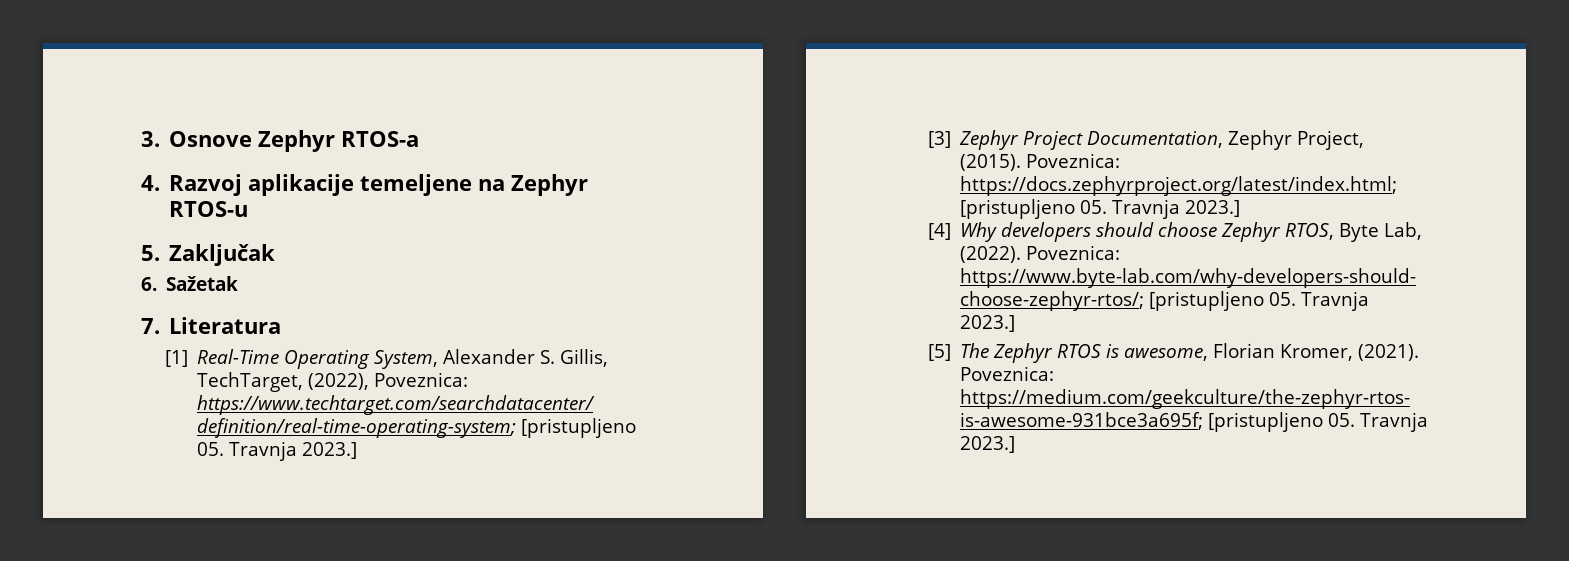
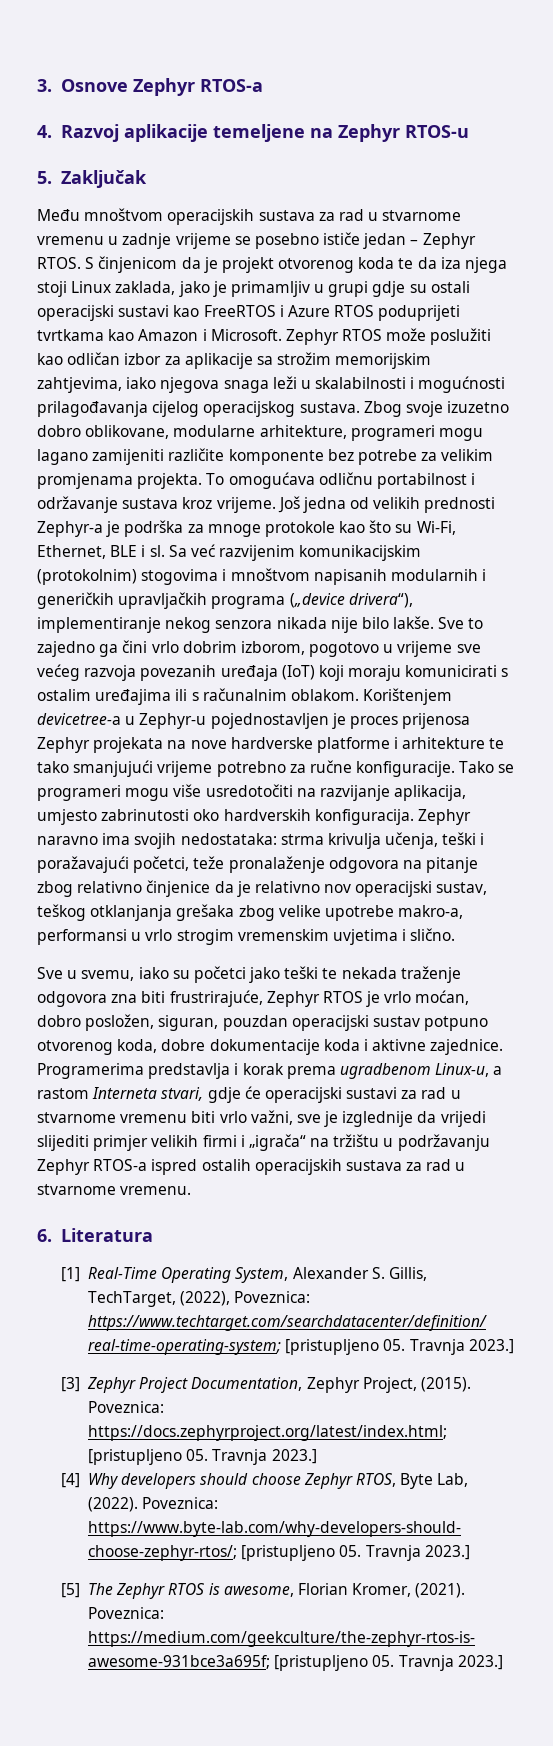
[141,276,239,291] [141,318,160,334] 6. Sažetak // 7. -> [37,208,462,225] [37,232,476,249] [37,256,508,273] [37,281,470,297] [37,305,461,321] [37,328,492,345] [37,352,432,369] [37,376,506,393] [37,401,510,417] [37,425,483,441] [37,448,494,465] [37,472,476,489] [37,496,496,513] [37,520,456,537] [37,544,422,561] [37,568,487,585] [37,592,413,609] [37,616,484,633] [37,640,481,657] [37,664,509,681] [37,688,453,705] [37,713,471,729] [37,737,505,753] [37,760,515,777] [37,784,467,801] [37,809,471,825] [37,832,485,849] [37,856,479,873] [37,880,488,897] [37,904,464,921] [37,928,456,945] [37,966,461,983] [37,990,470,1007] [37,1014,489,1031] [37,1039,504,1055] [37,1063,503,1079] [37,1086,461,1103] [37,1110,486,1127] [37,1134,490,1151] [37,1159,466,1175] [37,1184,192,1195] [37,1229,52,1242] Među mnoštvom operacijskih sustava za rad u stvarnome vremenu u zadnje vrijeme se posebno ističe jedan – Zephyr RTOS. S činjenicom da je projekt otvorenog koda te da iza njega stoji Linux zaklada, jako je primamljiv u grupi gdje su ostali operacijski sustavi kao FreeRTOS i Azure RTOS poduprijeti tvrtkama kao Amazon i Microsoft. Zephyr RTOS može poslužiti kao odličan izbor za aplikacije sa strožim memorijskim zahtjevima, iako njegova snaga leži u skalabilnosti i mogućnosti prilagođavanja cijelog operacijskog sustava. Zbog svoje izuzetno dobro oblikovane, modularne arhitekture, programeri mogu lagano zamijeniti različite komponente bez potrebe za velikim promjenama projekta. To omogućava odličnu portabilnost i održavanje sustava kroz vrijeme. Još jedna od velikih prednosti Zephyr-a je podrška za mnoge protokole kao što su Wi-Fi, Ethernet, BLE i sl. Sa već razvijenim komunikacijskim (protokolnim) stogovima i mnoštvom napisanih modularnih i generičkih upravljačkih programa („device drivera“), implementiranje nekog senzora nikada nije bilo lakše. Sve to zajedno ga čini vrlo dobrim izborom, pogotovo u vrijeme sve većeg razvoja povezanih uređaja (IoT) koji moraju komunicirati s ostalim uređajima ili s računalnim oblakom. Korištenjem devicetree-a u Zephyr-u pojednostavljen je proces prijenosa Zephyr projekata na nove hardverske platforme i arhitekture te tako smanjujući vrijeme potrebno za ručne konfiguracije. Tako se programeri mogu više usredotočiti na razvijanje aplikacija, umjesto zabrinutosti oko hardverskih konfiguracija. Zephyr naravno ima svojih nedostataka: strma krivulja učenja, teški i poražavajući početci, teže pronalaženje odgovora na pitanje zbog relativno činjenice da je relativno nov operacijski sustav, teškog otklanjanja grešaka zbog velike upotrebe makro-a, performansi u vrlo strogim vremenskim uvjetima i slično. // Sve u svemu, iako su početci jako teški te nekada traženje odgovora zna biti frustrirajuće, Zephyr RTOS je vrlo moćan, dobro posložen, siguran, pouzdan operacijski sustav potpuno otvorenog koda, dobre dokumentacije koda i aktivne zajednice. Programerima predstavlja i korak prema ugradbenom Linux-u, a rastom Interneta stvari, gdje će operacijski sustavi za rad u stvarnome vremenu biti vrlo važni, sve je izglednije da vrijedi slijediti primjer velikih firmi i „igrača“ na tržištu u podržavanju Zephyr RTOS-a ispred ostalih operacijskih sustava za rad u stvarnome vremenu. // 6.

